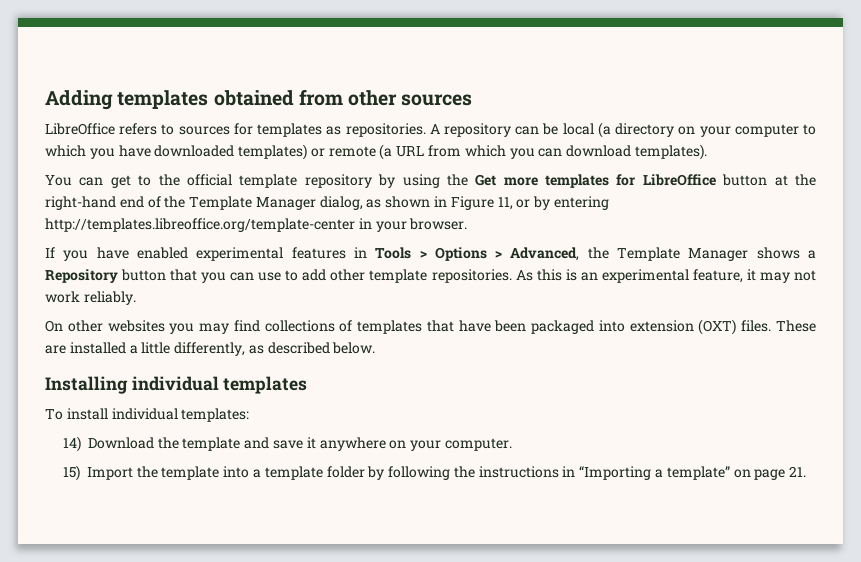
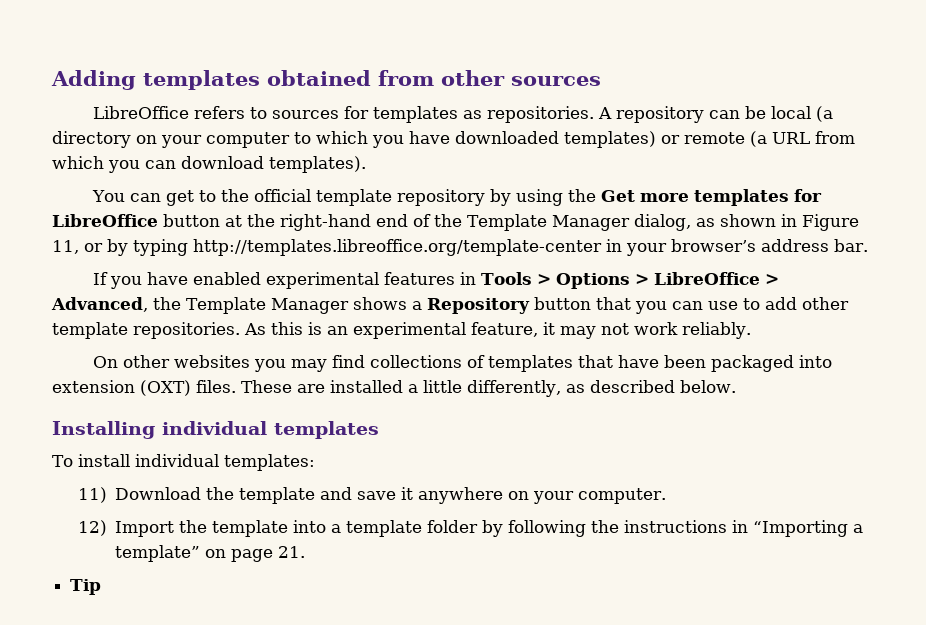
[553,196,609,210] entering -> [133,239,188,256] typing
[409,218,468,230] browser. -> [671,239,868,252] browser’s address bar.
(503, 254) none -> [653,272,779,285] LibreOffice >
[62,436,81,452] 14) -> [77,487,107,503] 11)
[62,465,80,481] 15) -> [77,520,107,536] 12)
(807, 471) none -> [70,579,102,595] // Tip

